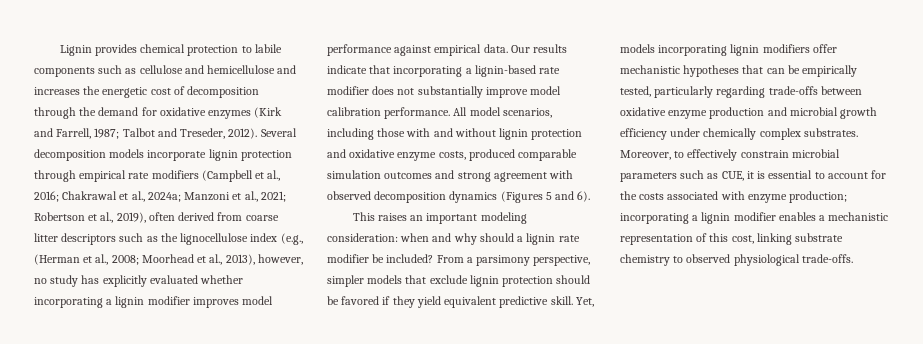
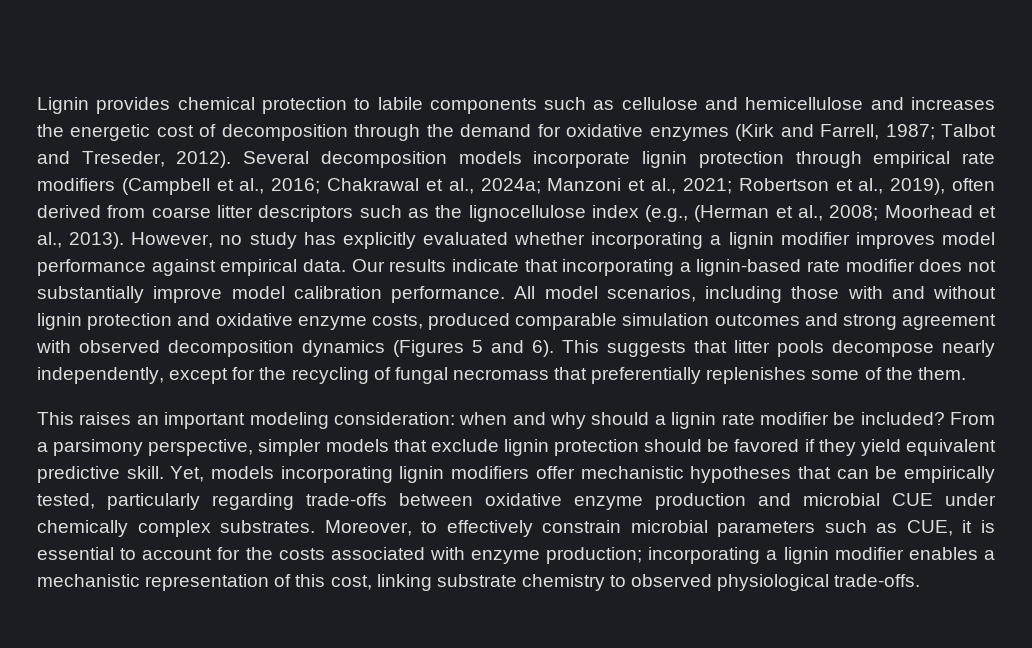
[225,254,303,265] 2013), however, -> [69,232,214,249] 2013). However,
(591, 196) none -> [562,340,995,357] [37,367,966,384] This suggests that litter pools decompose nearly independently, except for the recycling of fungal necromass that preferentially replenishes some of the them.
[840,107,878,119] [620,128,667,140] growth efficiency -> [892,493,933,506] CUE

